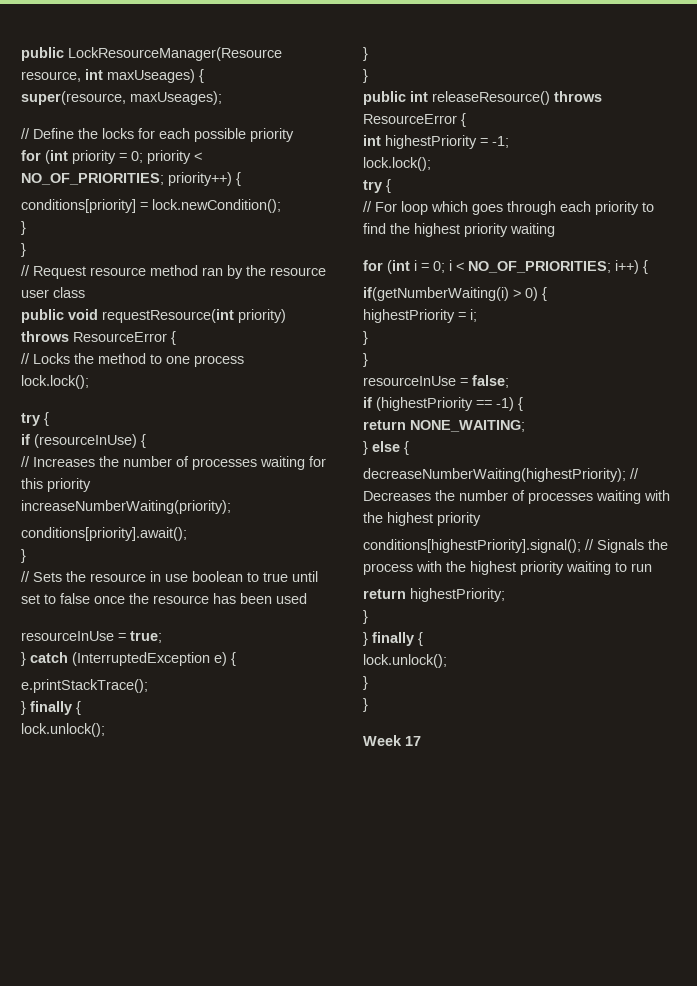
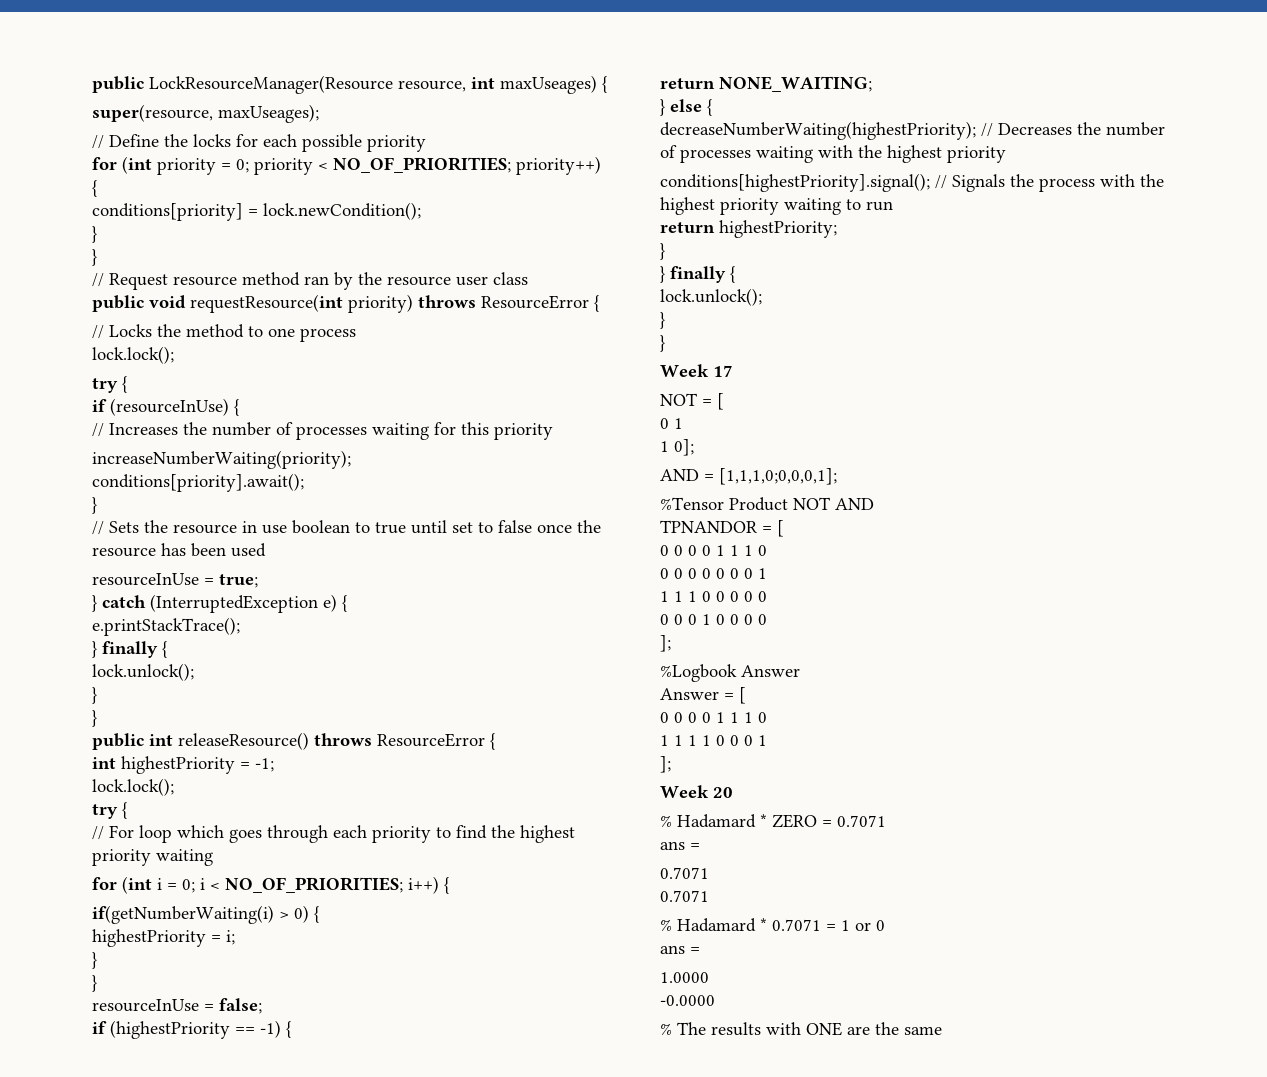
(421, 741) none -> [660,393,724,410] [660,418,683,429] [660,439,694,456] [660,468,837,485] [660,497,874,511] [660,520,784,537] [660,545,767,556] [660,568,767,579] [660,591,767,602] [660,614,767,625] [660,635,671,652] [660,664,800,682] [660,687,746,704] [660,712,767,723] [660,735,767,746] [660,756,671,773] [660,785,733,798] [660,814,886,828] [660,841,700,850] [660,867,709,879] [660,890,709,902] [660,918,885,932] [660,945,700,954] [660,972,709,983] [660,995,715,1006] [660,1022,942,1036] // NOT = [ // 0 1 // 1 0]; // AND = [1,1,1,0;0,0,0,1]; // %Tensor Product NOT AND // TPNANDOR = [ // 0 0 0 0 1 1 1 0 // 0 0 0 0 0 0 0 1 // 1 1 1 0 0 0 0 0 // 0 0 0 1 0 0 0 0 // ]; // %Logbook Answer // Answer = [ // 0 0 0 0 1 1 1 0 // 1 1 1 1 0 0 0 1 // ]; // Week 20 // % Hadamard * ZERO = 0.7071 // ans = // 0.7071 // 0.7071 // % Hadamard * 0.7071 = 1 or 0 // ans = // 1.0000 // -0.0000 // % The results with ONE are the same

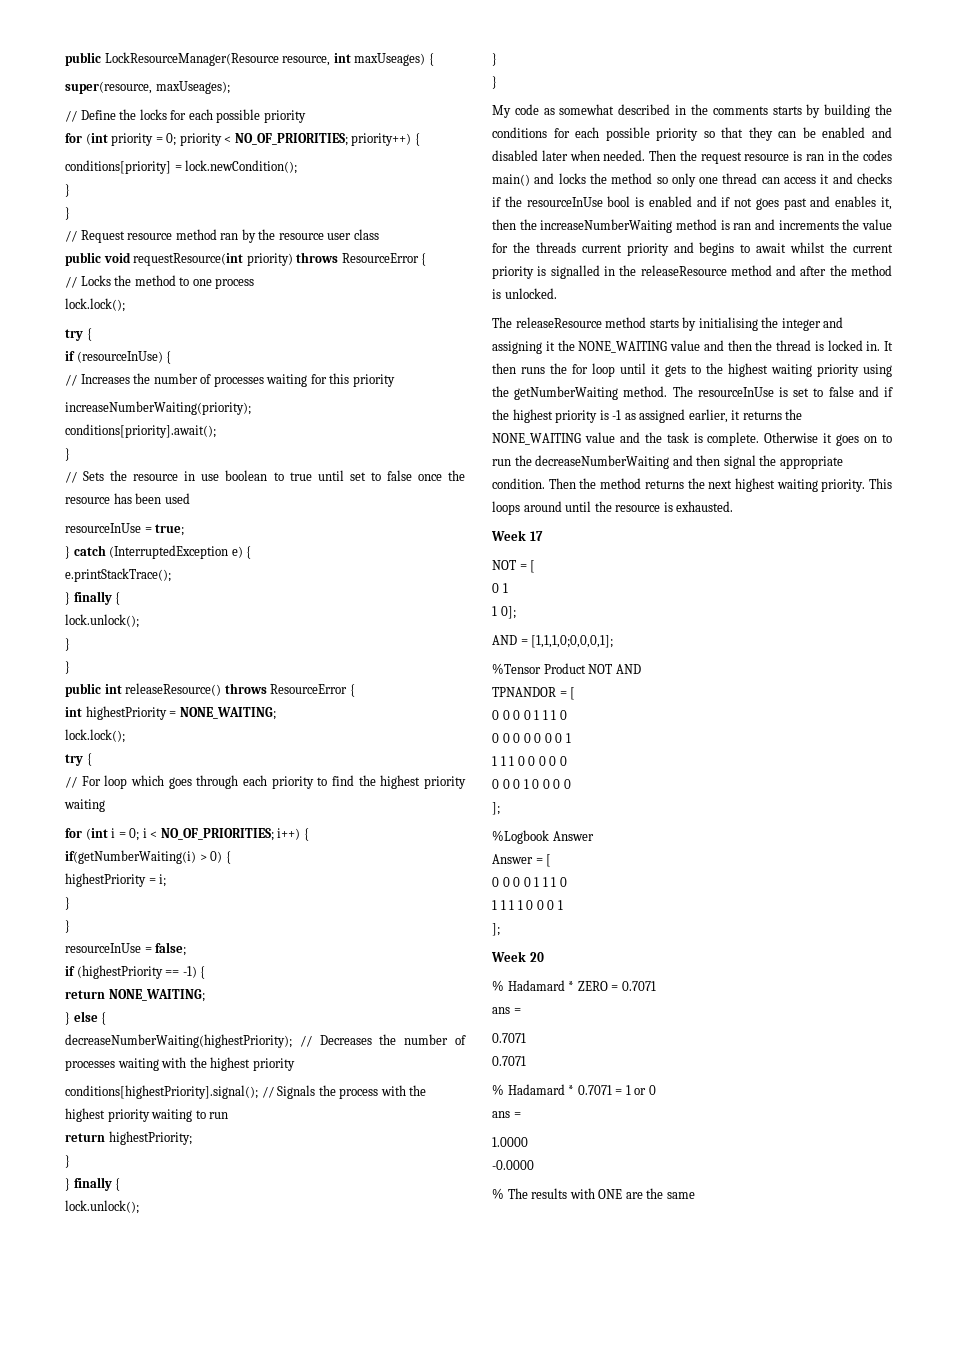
[255,758,274,772] -1; -> [179,707,276,720] NONE_WAITING;
(665, 343) none -> [492,104,892,118] [492,127,892,141] [492,150,892,164] [492,173,893,187] [492,196,892,210] [492,219,892,233] [492,242,894,256] [492,265,892,279] [492,288,557,299] [492,317,844,331] [492,340,893,354] [492,363,892,377] [492,386,893,400] [492,409,803,423] [492,432,893,446] [492,455,843,469] [492,478,892,492] [492,501,734,515] // My code as somewhat described in the comments starts by building the conditions for each possible priority so that they can be enabled and disabled later when needed. Then the request resource is ran in the codes main() and locks the method so only one thread can access it and checks if the resourceInUse bool is enabled and if not goes past and enables it, then the increaseNumberWaiting method is ran and increments the value for the threads current priority and begins to await whilst the current priority is signalled in the releaseResource method and after the method is unlocked. // The releaseResource method starts by initialising the integer and assigning it the NONE_WAITING value and then the thread is locked in. It then runs the for loop until it gets to the highest waiting priority using the getNumberWaiting method. The resourceInUse is set to false and if the highest priority is -1 as assigned earlier, it returns the NONE_WAITING value and the task is complete. Otherwise it goes on to run the decreaseNumberWaiting and then signal the appropriate condition. Then the method returns the next highest waiting priority. This loops around until the resource is exhausted.

